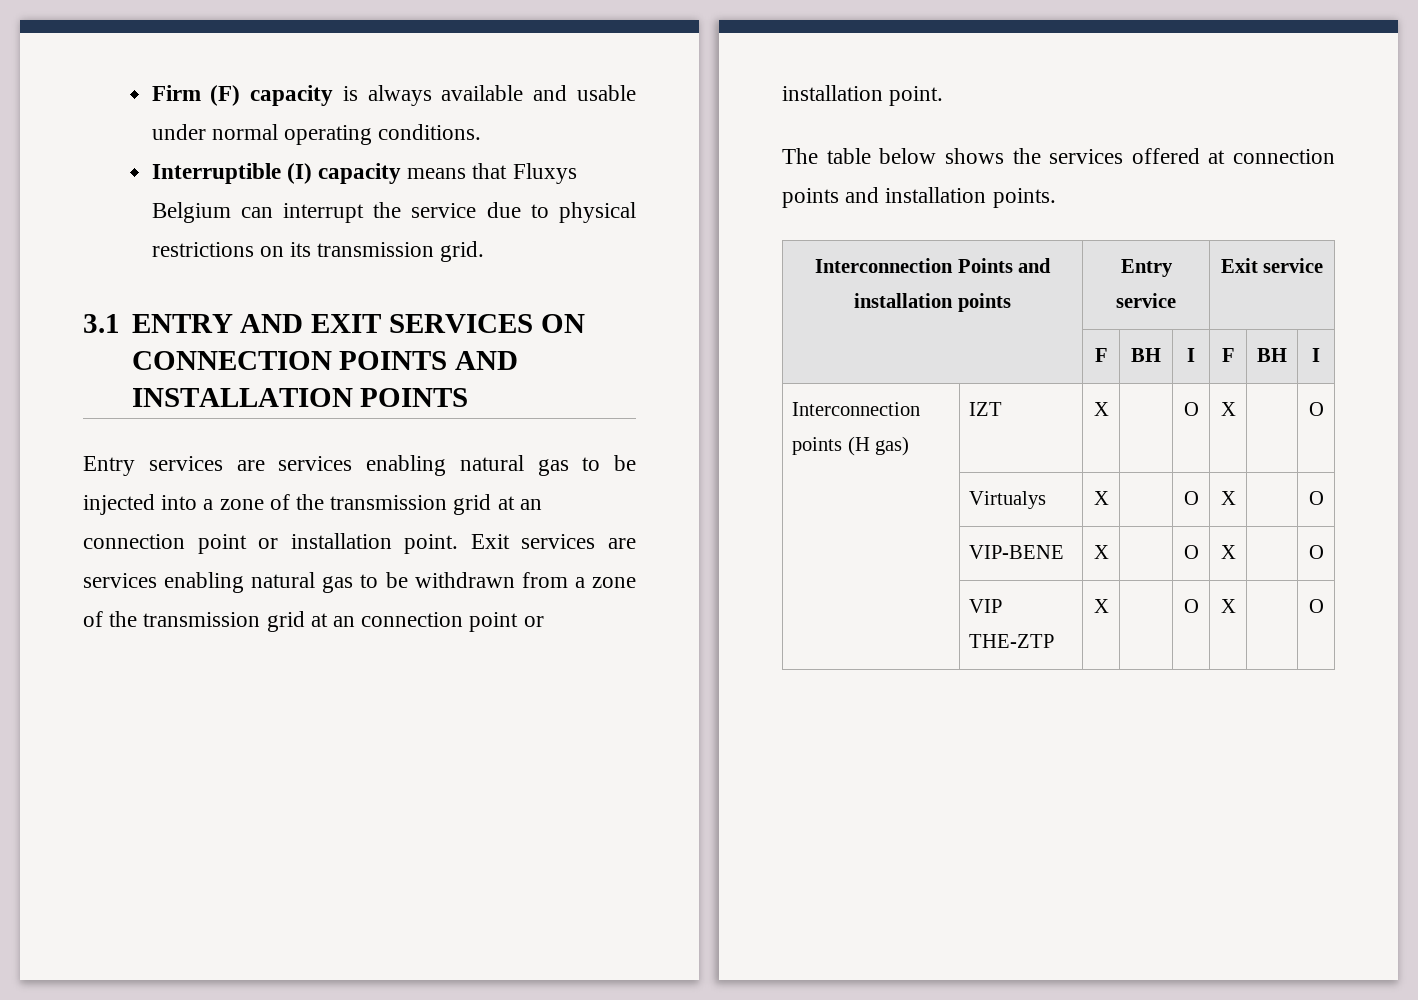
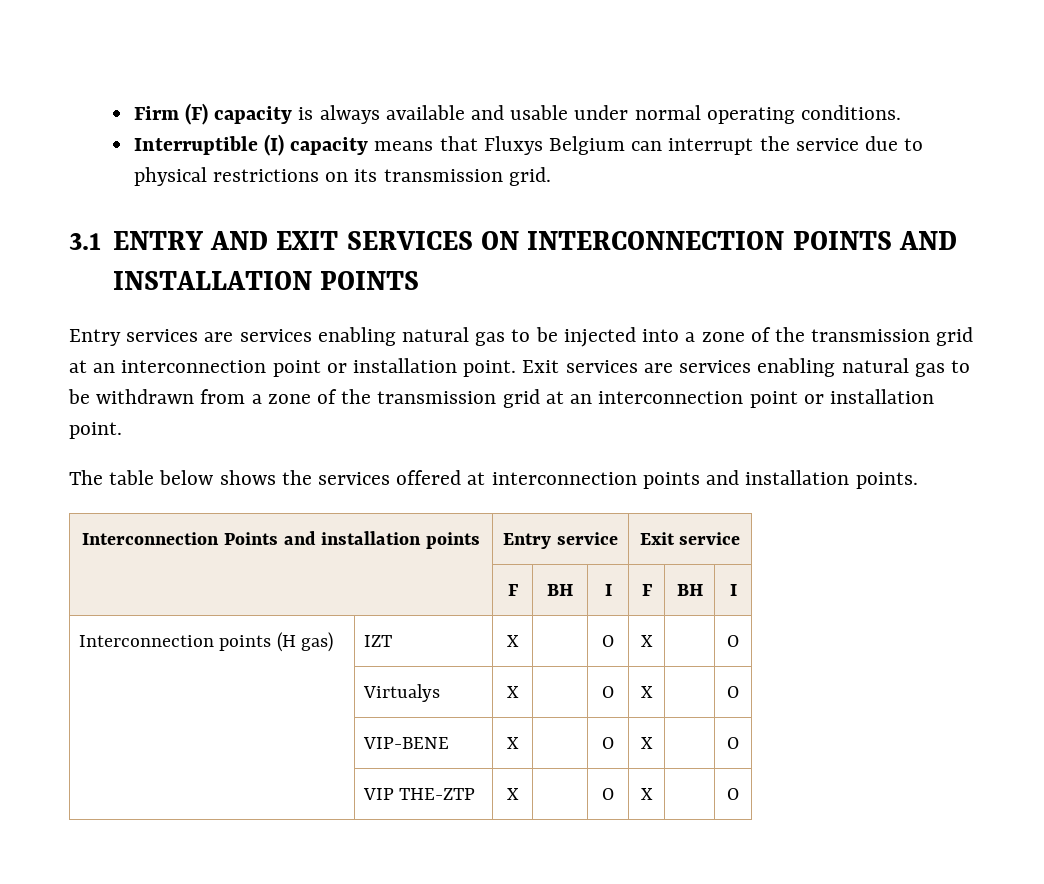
[131,351,332,370] CONNECTION -> [527,231,785,250] INTERCONNECTION
[83,534,185,549] connection -> [121,360,267,373] interconnection
[361,612,464,627] connection -> [598,391,744,404] interconnection
[1233,149,1335,164] connection -> [491,472,637,485] interconnection

